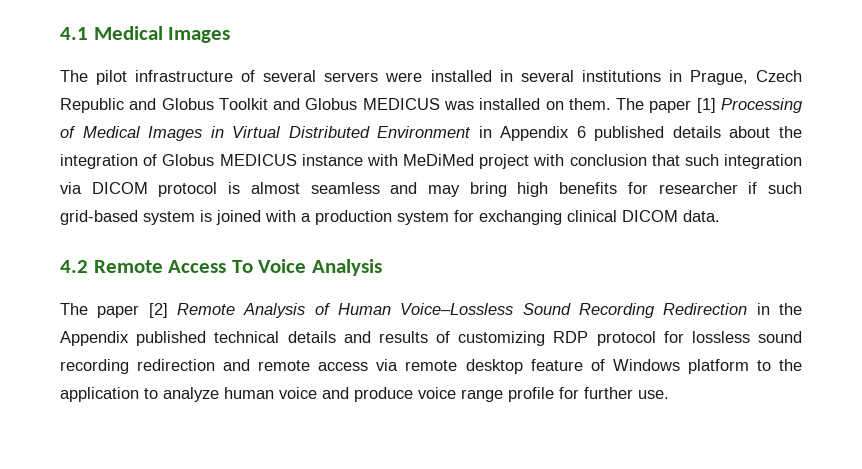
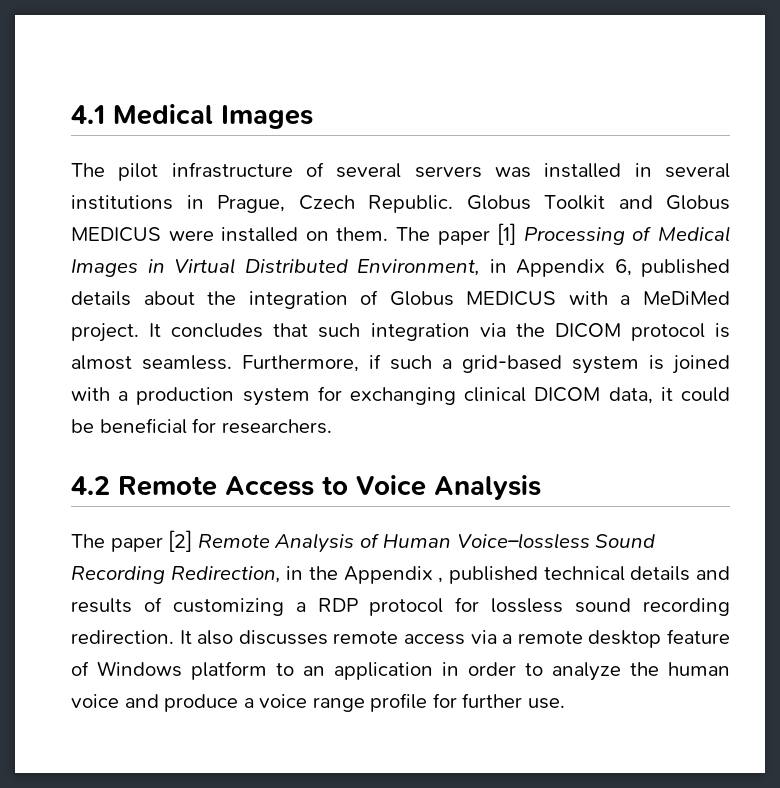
[385,72,423,82] were -> [495,167,531,178] was
[60,98,157,113] Republic and -> [368,195,453,213] Republic.
[444,101,474,110] was -> [168,230,214,241] were
[377,126,472,138] Environment -> [357,259,480,276] Environment,
[576,126,586,138] 6 -> [614,259,632,276] 6,
[301,154,647,169] instance with MeDiMed project with conclusion -> [568,291,730,305] [71,323,264,342] with a MeDiMed project. It concludes
(82, 188) none -> [515,323,545,337] the
[310,182,738,197] seamless and may bring high benefits for researcher -> [142,355,359,372] seamless. Furthermore,
(802, 188) none -> [442,359,452,369] a
[683,210,720,222] data. -> [608,387,730,404] [71,418,332,434] data, it could be beneficial for researchers.
[231,260,253,273] To -> [322,476,348,495] to
[400,303,514,315] Voice–Lossless -> [456,533,590,549] Voice–lossless
[663,303,748,315] Redirection -> [170,566,281,583] Redirection,
(129, 338) none -> [438,577,444,583] ,
(546, 338) none -> [295,602,306,612] a
[137,359,251,371] redirection and -> [71,630,328,645] redirection. It also discusses
(399, 365) none -> [502,634,513,644] a
[779,359,803,371] [60,387,139,402] the application -> [303,662,516,680] an application in order
(219, 394) none -> [630,662,659,676] the
(413, 394) none -> [243,698,254,708] a

